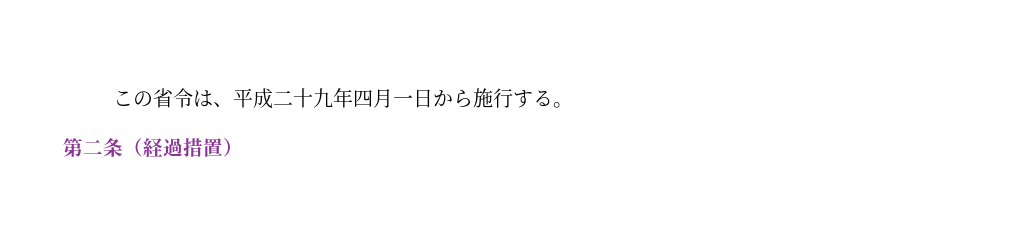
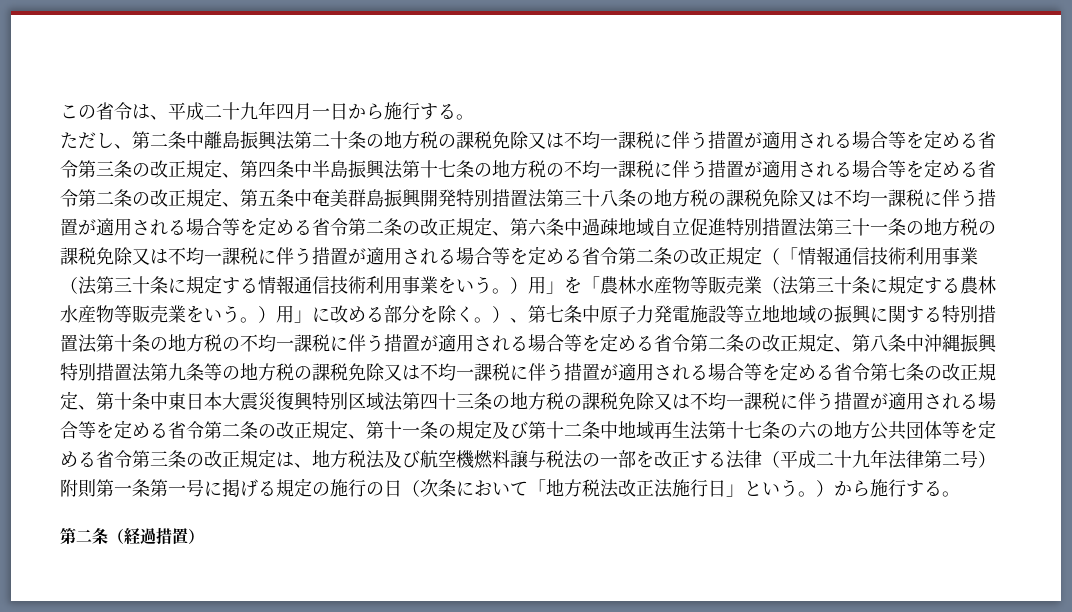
(574, 105) none -> [60,130,996,150] [60,159,996,179] [60,188,996,208] [60,217,996,237] [60,246,978,265] [60,275,996,295] [60,305,996,324] [60,333,997,353] [60,362,996,382] [60,391,996,411] [60,420,996,440] [60,449,996,469] [60,478,960,498] // ただし、第二条中離島振興法第二十条の地方税の課税免除又は不均一課税に伴う措置が適用される場合等を定める省令第三条の改正規定、第四条中半島振興法第十七条の地方税の不均一課税に伴う措置が適用される場合等を定める省令第二条の改正規定、第五条中奄美群島振興開発特別措置法第三十八条の地方税の課税免除又は不均一課税に伴う措置が適用される場合等を定める省令第二条の改正規定、第六条中過疎地域自立促進特別措置法第三十一条の地方税の課税免除又は不均一課税に伴う措置が適用される場合等を定める省令第二条の改正規定（「情報通信技術利用事業（法第三十条に規定する情報通信技術利用事業をいう。）用」を「農林水産物等販売業（法第三十条に規定する農林水産物等販売業をいう。）用」に改める部分を除く。）、第七条中原子力発電施設等立地地域の振興に関する特別措置法第十条の地方税の不均一課税に伴う措置が適用される場合等を定める省令第二条の改正規定、第八条中沖縄振興特別措置法第九条等の地方税の課税免除又は不均一課税に伴う措置が適用される場合等を定める省令第七条の改正規定、第十条中東日本大震災復興特別区域法第四十三条の地方税の課税免除又は不均一課税に伴う措置が適用される場合等を定める省令第二条の改正規定、第十一条の規定及び第十二条中地域再生法第十七条の六の地方公共団体等を定める省令第三条の改正規定は、地方税法及び航空機燃料譲与税法の一部を改正する法律（平成二十九年法律第二号）附則第一条第一号に掲げる規定の施行の日（次条において「地方税法改正法施行日」という。）から施行する。

